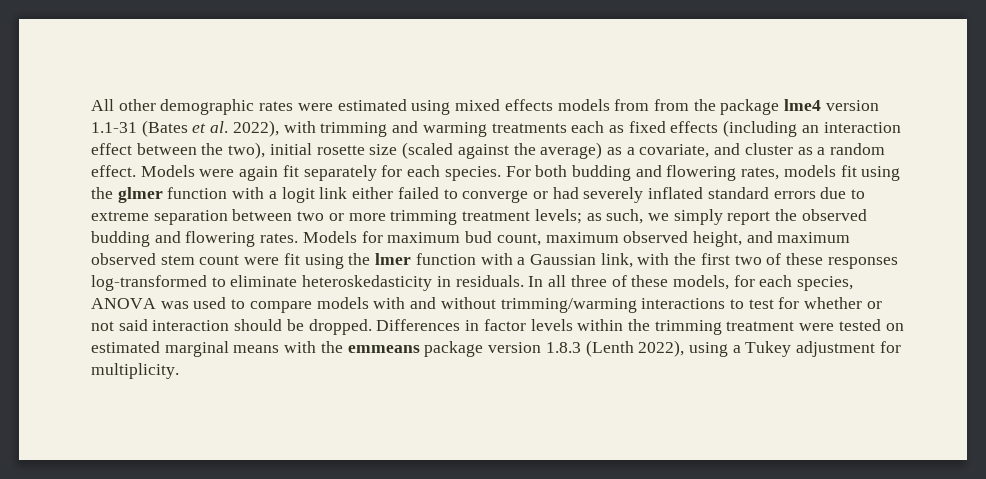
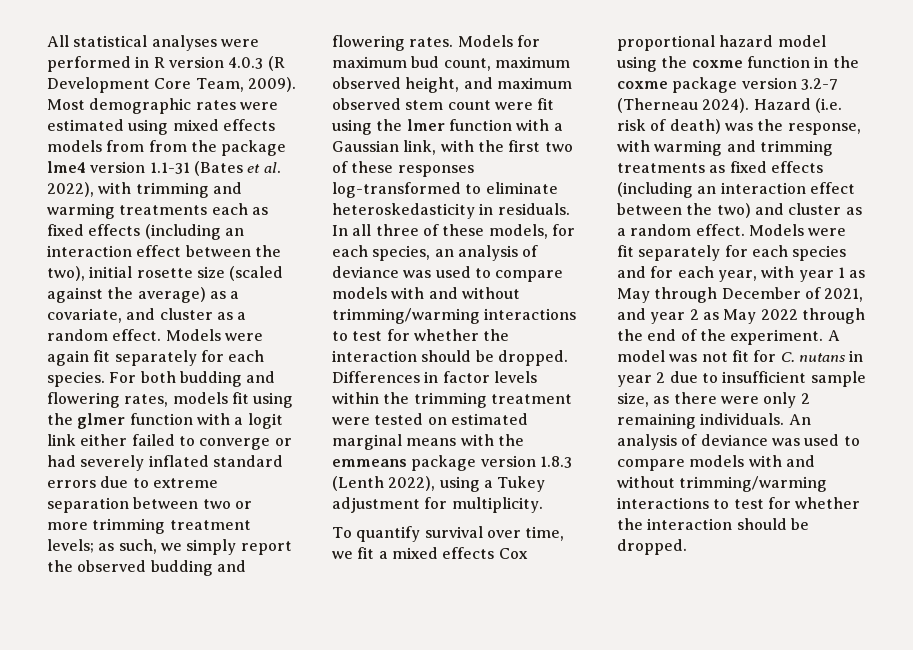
[118,99,156,111] other -> [73,35,259,51] [47,56,285,72] [47,77,296,93] [47,99,85,110] statistical analyses were performed in R version 4.0.3 (R Development Core Team, 2009). Most
[91,298,156,309] ANOVA -> [434,245,539,261] [332,266,399,278] an analysis of deviance
[866,301,882,309] [91,319,148,331] or not said -> [483,329,510,341] the
(179, 371) none -> [332,526,565,542] [332,547,528,559] [617,35,826,51] [617,56,859,72] [617,77,838,93] [617,98,842,113] [617,119,861,135] [617,140,833,156] [617,161,823,173] [617,182,855,198] [617,203,862,218] [617,224,847,236] [617,245,847,261] [617,266,866,282] [617,287,864,303] [617,308,865,324] [617,329,840,345] [617,350,864,362] [617,371,866,387] [617,392,810,408] [617,413,811,429] [617,434,860,450] [617,455,815,471] [617,476,828,492] [617,497,861,509] [617,518,809,530] [617,539,687,555] // To quantify survival over time, we fit a mixed effects Cox proportional hazard model using the coxme function in the coxme package version 3.2-7 (Therneau 2024). Hazard (i.e. risk of death) was the response, with warming and trimming treatments as fixed effects (including an interaction effect between the two) and cluster as a random effect. Models were fit separately for each species and for each year, with year 1 as May through December of 2021, and year 2 as May 2022 through the end of the experiment. A model was not fit for C. nutans in year 2 due to insufficient sample size, as there were only 2 remaining individuals. An analysis of deviance was used to compare models with and without trimming/warming interactions to test for whether the interaction should be dropped.

